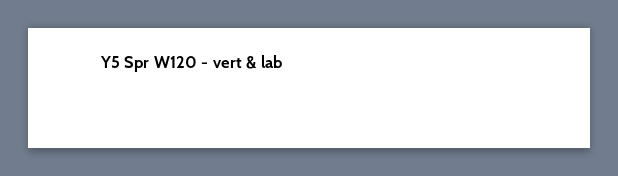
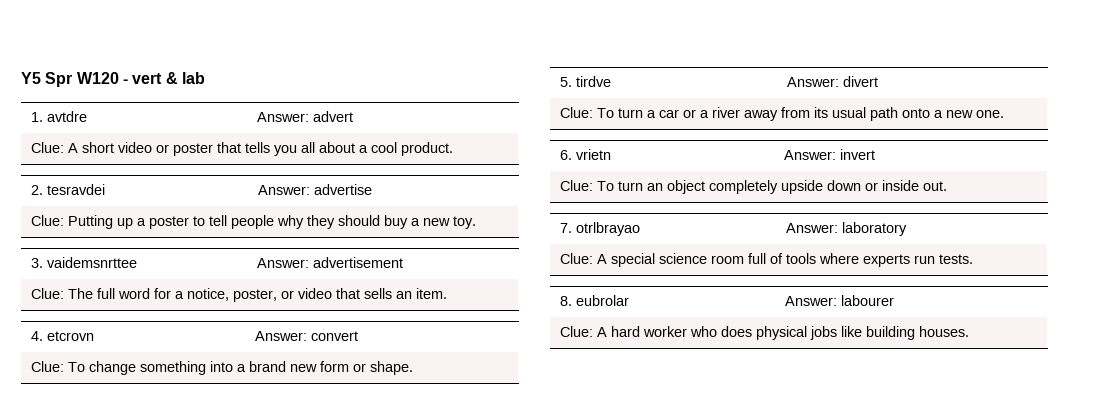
(282, 61) none -> [30,111,87,122] [256,111,353,122] [30,142,453,156] [30,184,105,195] [257,184,372,195] [30,215,476,229] [30,257,137,268] [256,257,403,268] [30,288,447,302] [30,331,94,341] [254,331,358,341] [30,361,413,375] [559,76,611,87] [786,76,878,87] [559,107,1004,121] [559,149,611,160] [783,149,875,160] [559,180,947,194] [559,222,640,236] [785,222,907,236] [559,253,973,267] [559,295,629,306] [784,295,894,306] [559,326,969,340] // 1. avtdre | Answer: advert // Clue: A short video or poster that tells you all about a cool product. // 2. tesravdei | Answer: advertise // Clue: Putting up a poster to tell people why they should buy a new toy. // 3. vaidemsnrttee | Answer: advertisement // Clue: The full word for a notice, poster, or video that sells an item. // 4. etcrovn | Answer: convert // Clue: To change something into a brand new form or shape. // 5. tirdve | Answer: divert // Clue: To turn a car or a river away from its usual path onto a new one. // 6. vrietn | Answer: invert // Clue: To turn an object completely upside down or inside out. // 7. otrlbrayao | Answer: laboratory // Clue: A special science room full of tools where experts run tests. // 8. eubrolar | Answer: labourer // Clue: A hard worker who does physical jobs like building houses.

